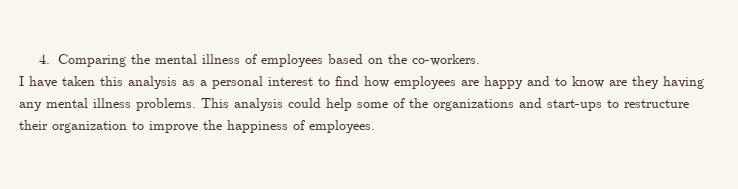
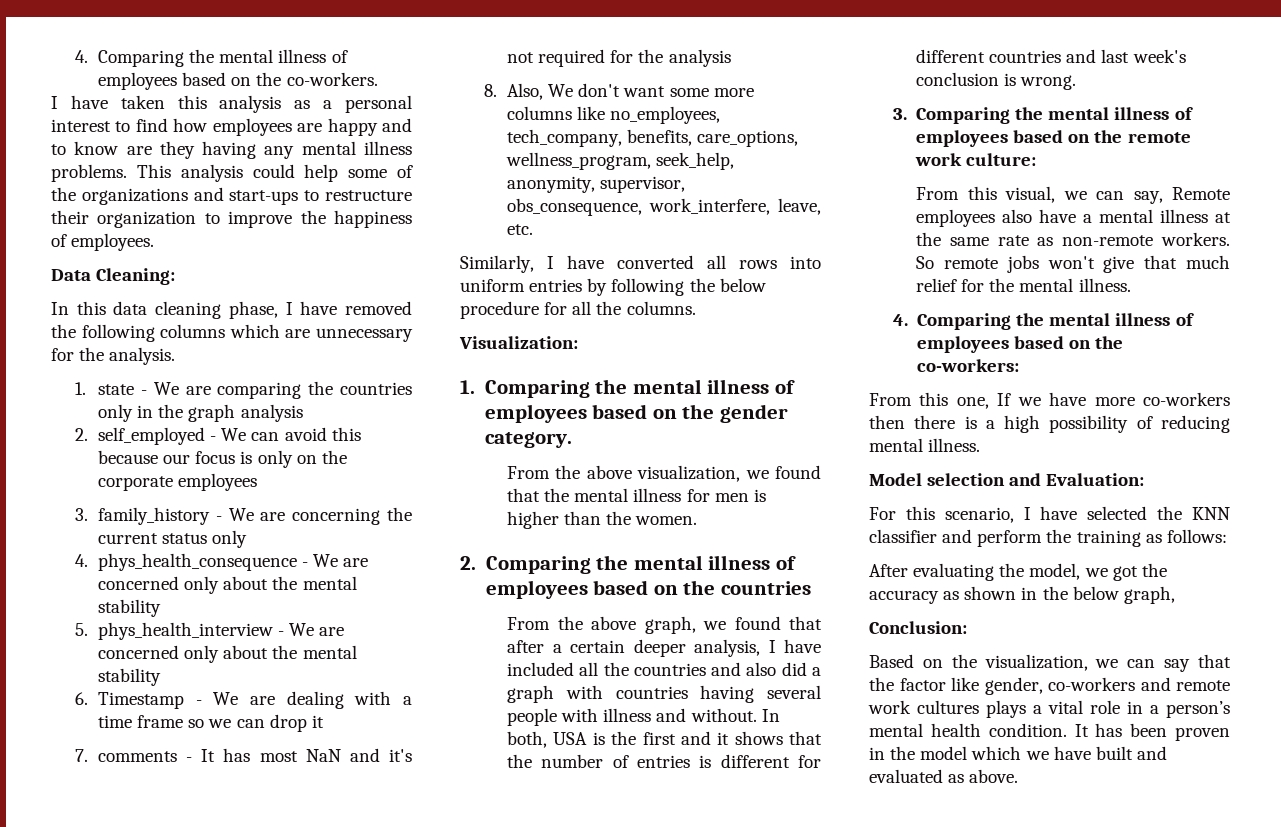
(375, 126) none -> [51,268,176,285] [51,301,412,319] [51,324,413,342] [51,347,176,365] [74,381,413,399] [98,404,303,422] [74,427,361,445] [98,450,347,468] [98,473,258,491] [74,507,412,525] [98,530,248,548] [74,553,369,571] [98,576,357,594] [98,599,162,617] [74,622,345,640] [98,645,357,663] [98,668,162,686] [74,691,412,709] [98,714,324,732] [74,748,412,762] [507,49,731,67] [483,83,754,100] [507,106,721,124] [507,129,799,147] [506,152,735,170] [507,176,686,193] [507,198,821,216] [507,224,534,235] [460,255,821,273] [460,278,766,296] [460,301,696,319] [459,336,578,349] [460,379,795,398] [484,404,788,423] [484,432,572,448] [507,465,821,482] [507,488,766,502] [507,511,698,529] [460,555,796,574] [485,580,811,599] [507,616,822,634] [507,639,821,657] [507,662,821,676] [507,685,821,703] [507,708,780,726] [507,731,822,748] [507,754,822,768] [916,49,1186,63] [916,72,1077,90] [892,107,1193,124] [916,130,1191,147] [915,153,1037,166] [916,186,1230,204] [916,209,1231,227] [916,232,1230,246] [916,255,1230,273] [916,278,1131,292] [892,313,1194,330] [917,336,1124,353] [917,359,1020,372] [869,392,1230,409] [869,415,1230,433] [869,438,981,452] [869,473,1145,486] [869,506,1230,523] [869,529,1227,547] [869,563,1167,581] [869,586,1175,604] [869,621,967,634] [869,654,1231,672] [869,677,1230,695] [868,700,1230,718] [869,723,1230,741] [869,746,1167,760] [869,769,1019,783] // Data Cleaning: // In this data cleaning phase, I have removed the following columns which are unnecessary for the analysis. // 1. state - We are comparing the countries only in the graph analysis // 2. self_employed - We can avoid this because our focus is only on the corporate employees // 3. family_history - We are concerning the current status only // 4. phys_health_consequence - We are concerned only about the mental stability // 5. phys_health_interview - We are concerned only about the mental stability // 6. Timestamp - We are dealing with a time frame so we can drop it // 7. comments - It has most NaN and it's not required for the analysis // 8. Also, We don't want some more columns like no_employees, tech_company, benefits, care_options, wellness_program, seek_help, anonymity, supervisor, obs_consequence, work_interfere, leave, etc. // Similarly, I have converted all rows into uniform entries by following the below procedure for all the columns. // Visualization: // 1. Comparing the mental illness of employees based on the gender category. // From the above visualization, we found that the mental illness for men is higher than the women. // 2. Comparing the mental illness of employees based on the countries // From the above graph, we found that after a certain deeper analysis, I have included all the countries and also did a graph with countries having several people with illness and without. In both, USA is the first and it shows that the number of entries is different for different countries and last week's conclusion is wrong. // 3. Comparing the mental illness of employees based on the remote work culture: // From this visual, we can say, Remote employees also have a mental illness at the same rate as non-remote workers. So remote jobs won't give that much relief for the mental illness. // 4. Comparing the mental illness of employees based on the co-workers: // From this one, If we have more co-workers then there is a high possibility of reducing mental illness. // Model selection and Evaluation: // For this scenario, I have selected the KNN classifier and perform the training as follows: // After evaluating the model, we got the accuracy as shown in the below graph, // Conclusion: // Based on the visualization, we can say that the factor like gender, co-workers and remote work cultures plays a vital role in a person’s mental health condition. It has been proven in the model which we have built and evaluated as above.

